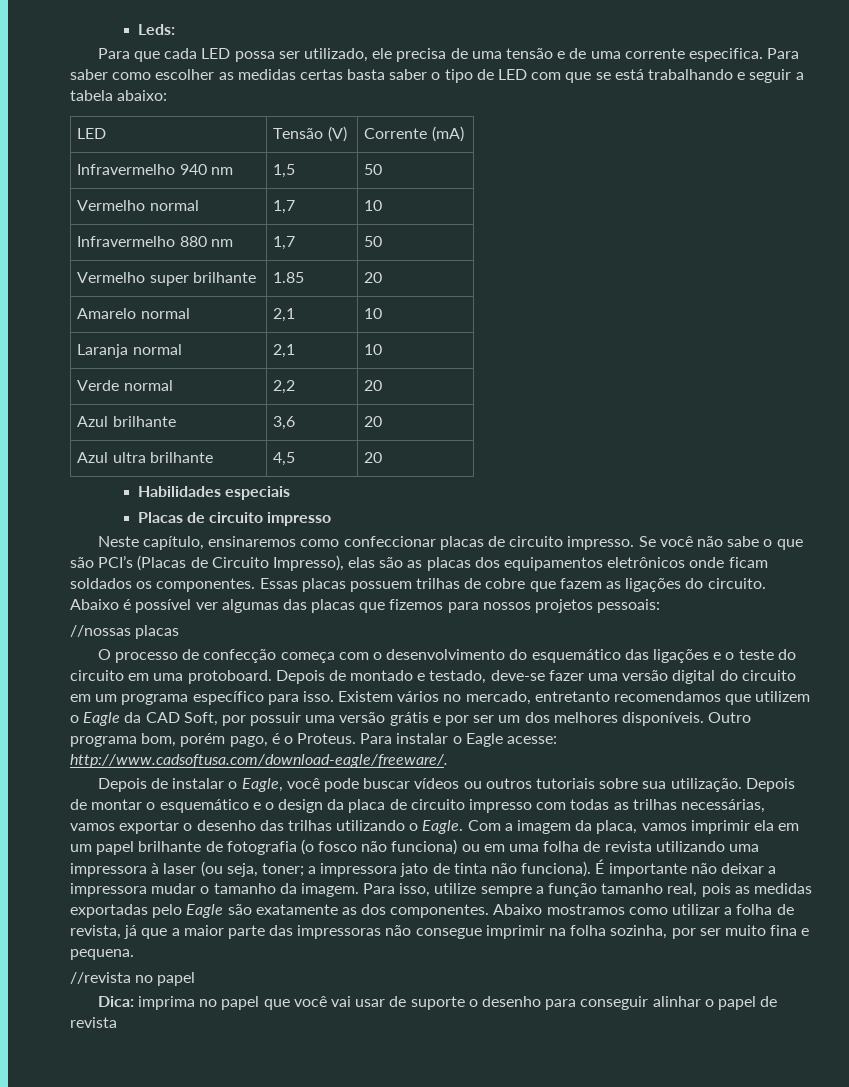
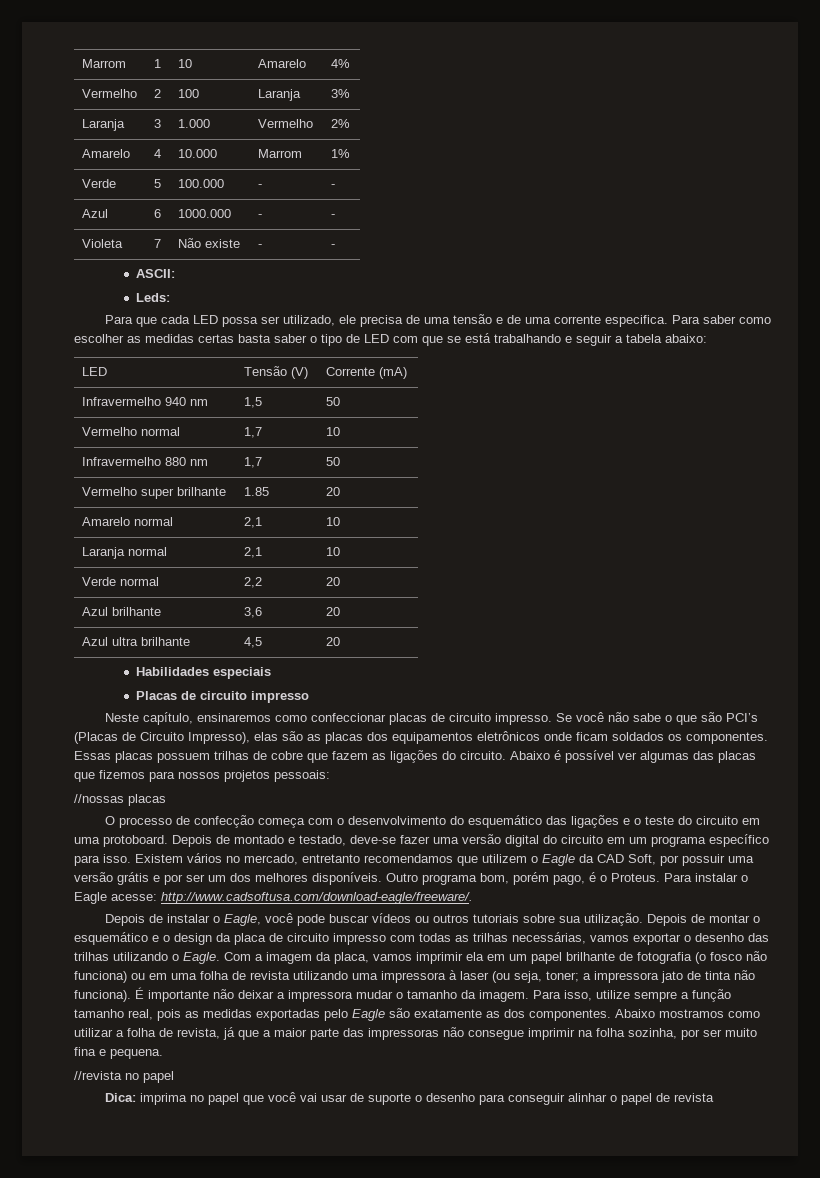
(137, 29) none -> [82,59,127,68] [154,59,162,68] [178,59,193,68] [258,59,307,68] [331,59,351,68] [82,89,138,98] [154,89,162,98] [178,89,200,98] [258,89,302,101] [331,89,351,98] [82,119,126,131] [154,119,162,128] [178,119,211,128] [258,119,314,128] [331,119,351,128] [82,149,131,158] [154,149,162,158] [178,149,218,158] [258,149,303,158] [331,149,351,158] [82,179,117,188] [154,179,162,188] [178,179,225,188] [258,184,263,188] [331,184,336,188] [82,209,109,218] [154,209,162,218] [178,209,232,218] [258,214,263,218] [331,214,336,218] [82,239,124,248] [154,239,162,248] [178,238,241,248] [258,244,263,248] [331,244,336,248] [135,269,175,278] Marrom | 1 | 10 | Amarelo | 4% // Vermelho | 2 | 100 | Laranja | 3% // Laranja | 3 | 1.000 | Vermelho | 2% // Amarelo | 4 | 10.000 | Marrom | 1% // Verde | 5 | 100.000 | - | - // Azul | 6 | 1000.000 | - | - // Violeta | 7 | Não existe | - | - // ASCII: //

